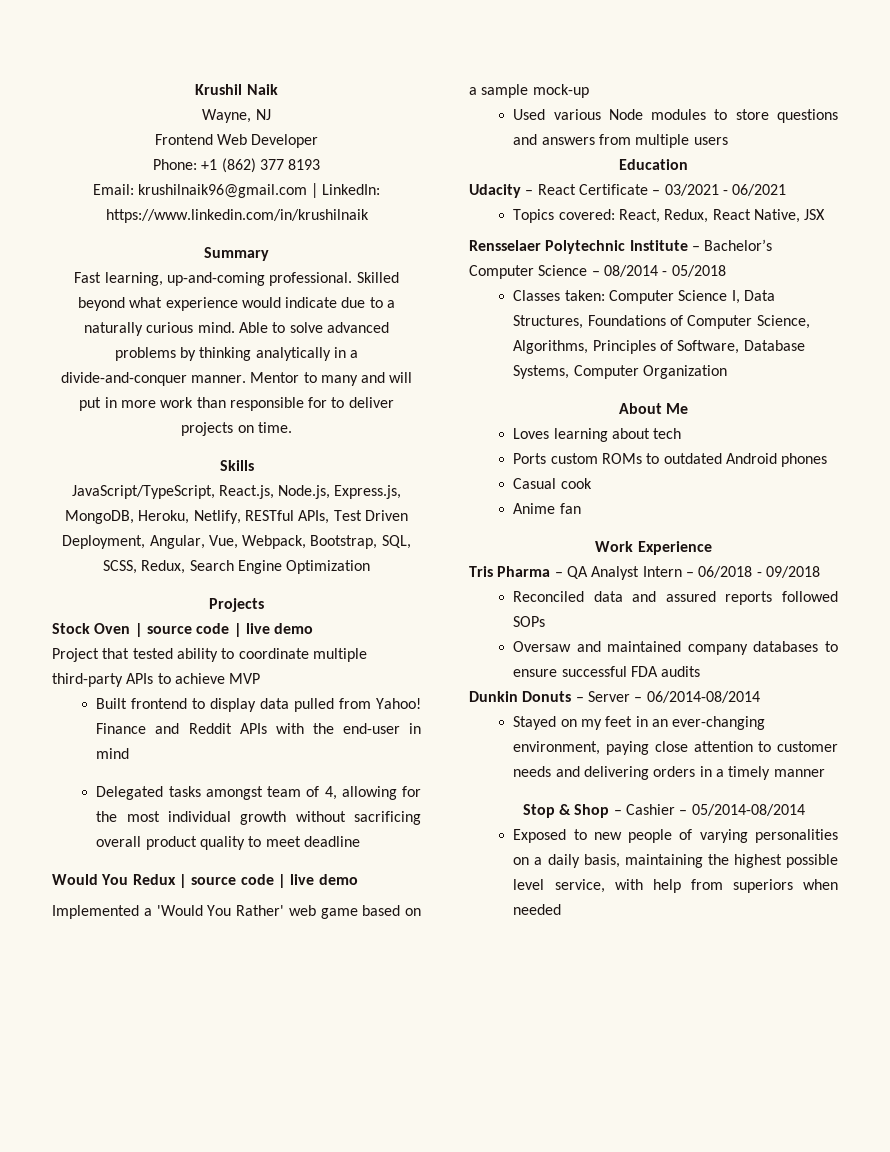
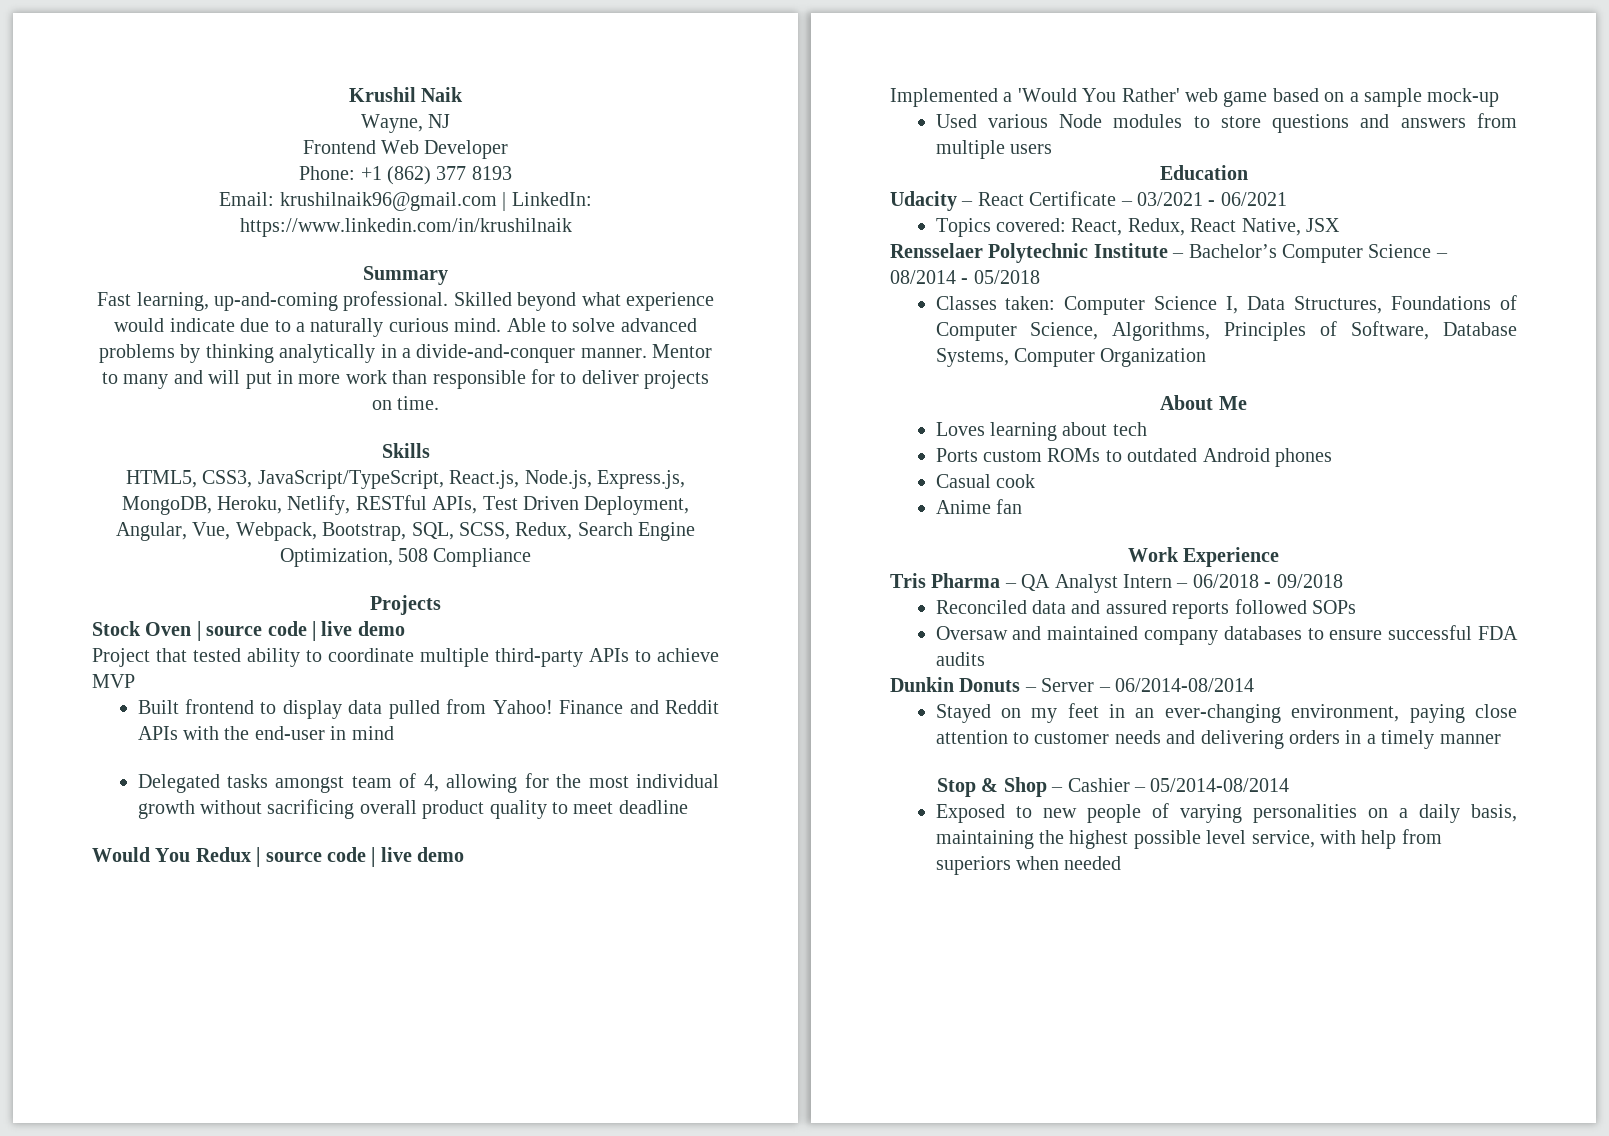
(254, 465) none -> [126,470,253,488] HTML5, CSS3,
[286,560,371,574] Optimization -> [279,548,532,567] Optimization, 508 Compliance

